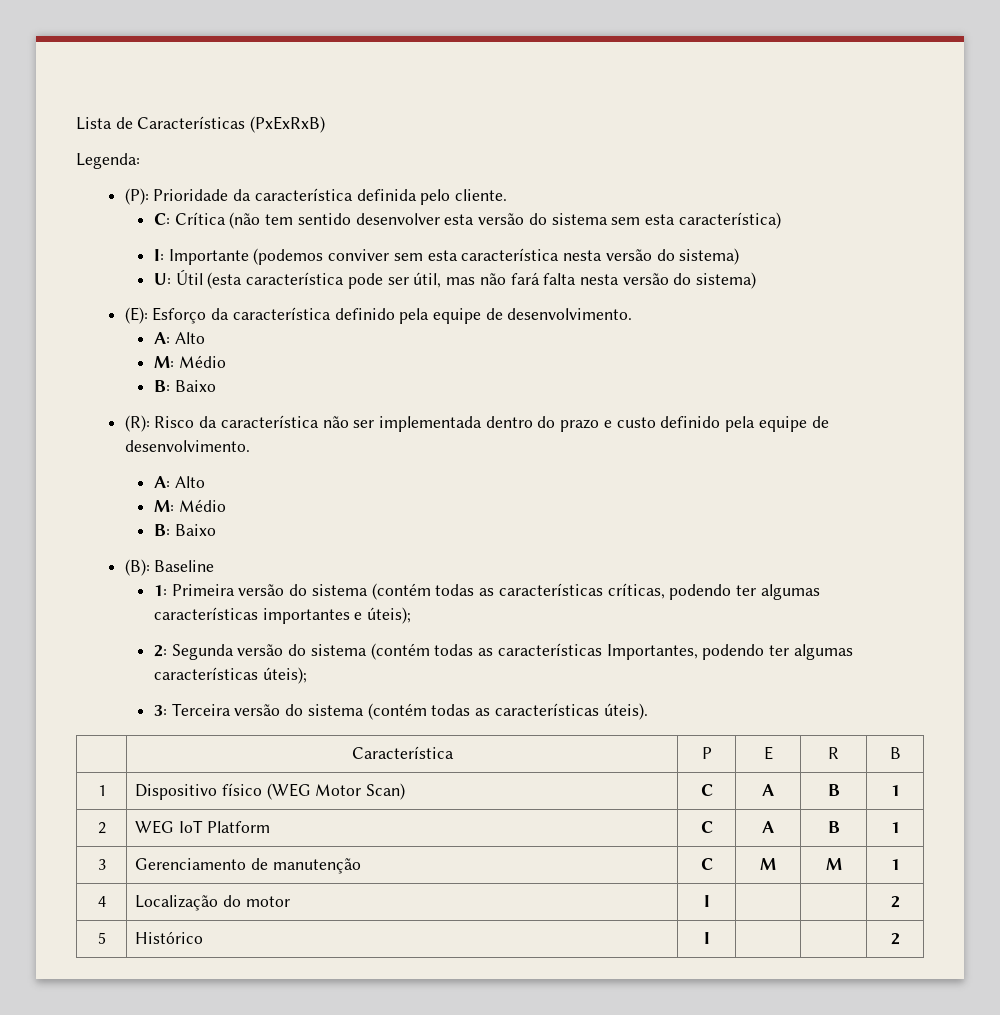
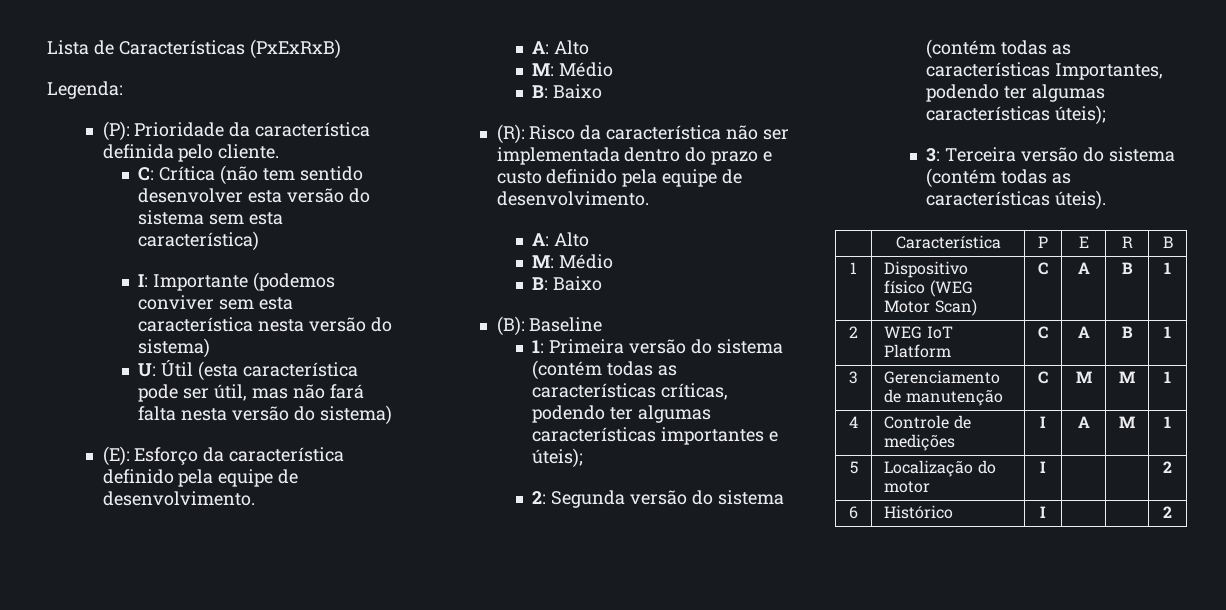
(106, 901) none -> [884,415,971,429] [884,434,956,451] [1040,416,1046,428] [1077,416,1090,428] [1119,416,1135,428] [1164,416,1171,428] [849,461,858,474] | Controle de medições | I | A | M | 1 // 5
[97,932,106,944] 5 -> [849,506,858,519] 6

